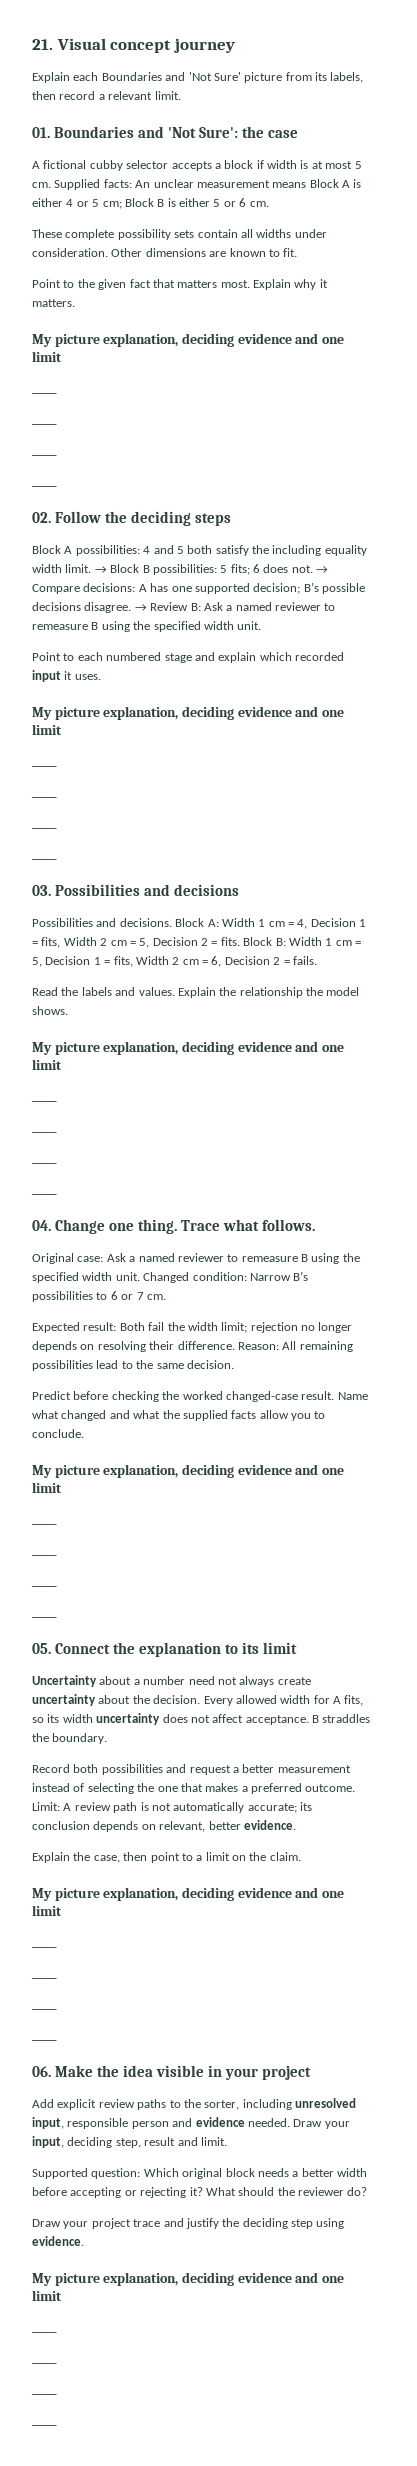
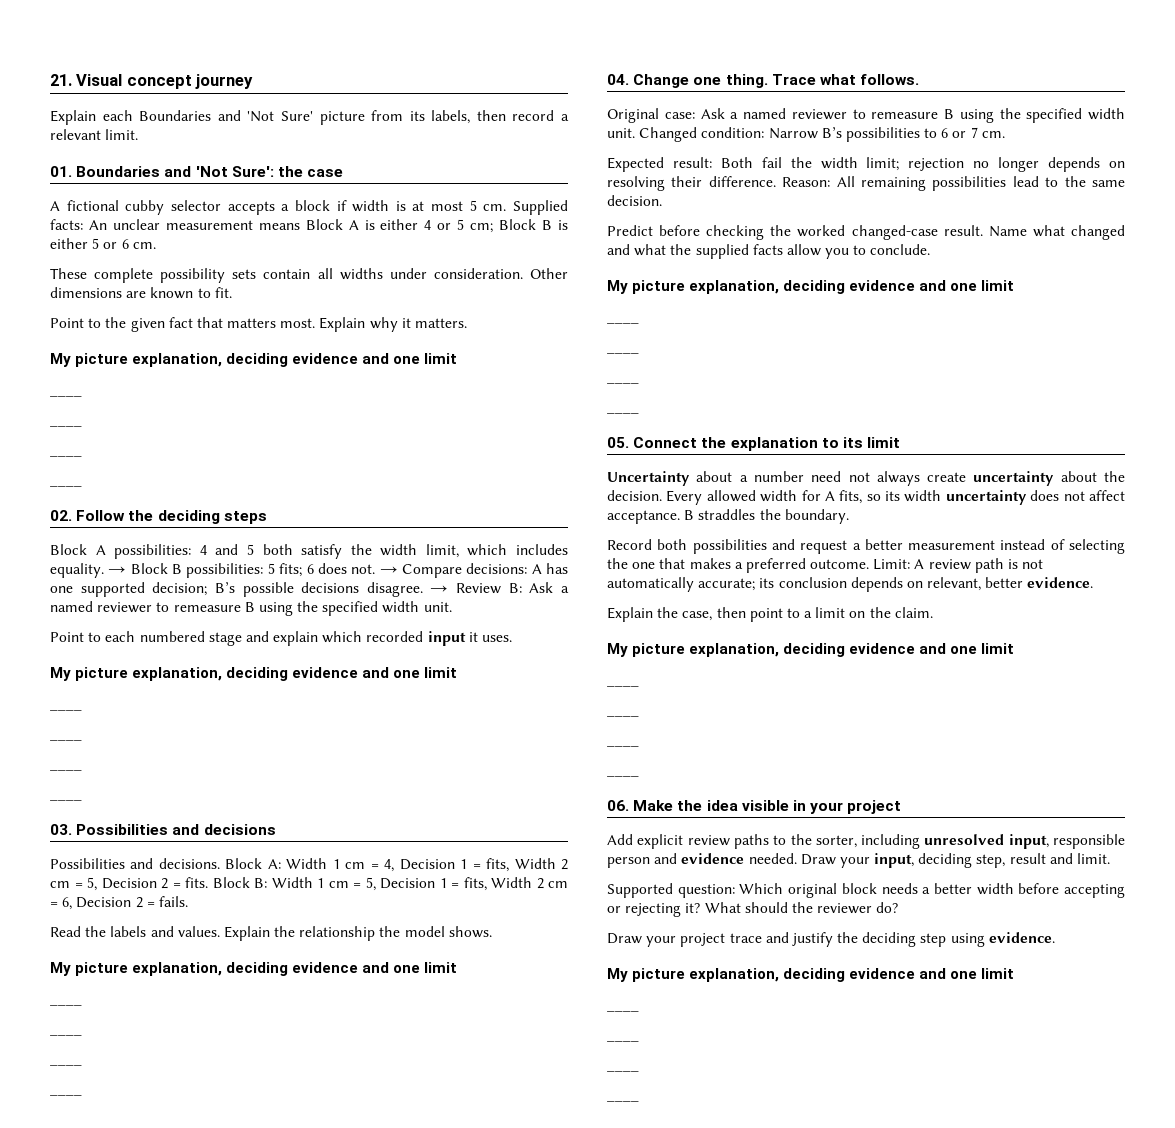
[272,545,367,556] [32,564,92,573] including equality width limit. -> [380,544,568,558] [50,563,104,578] width limit, which includes equality.

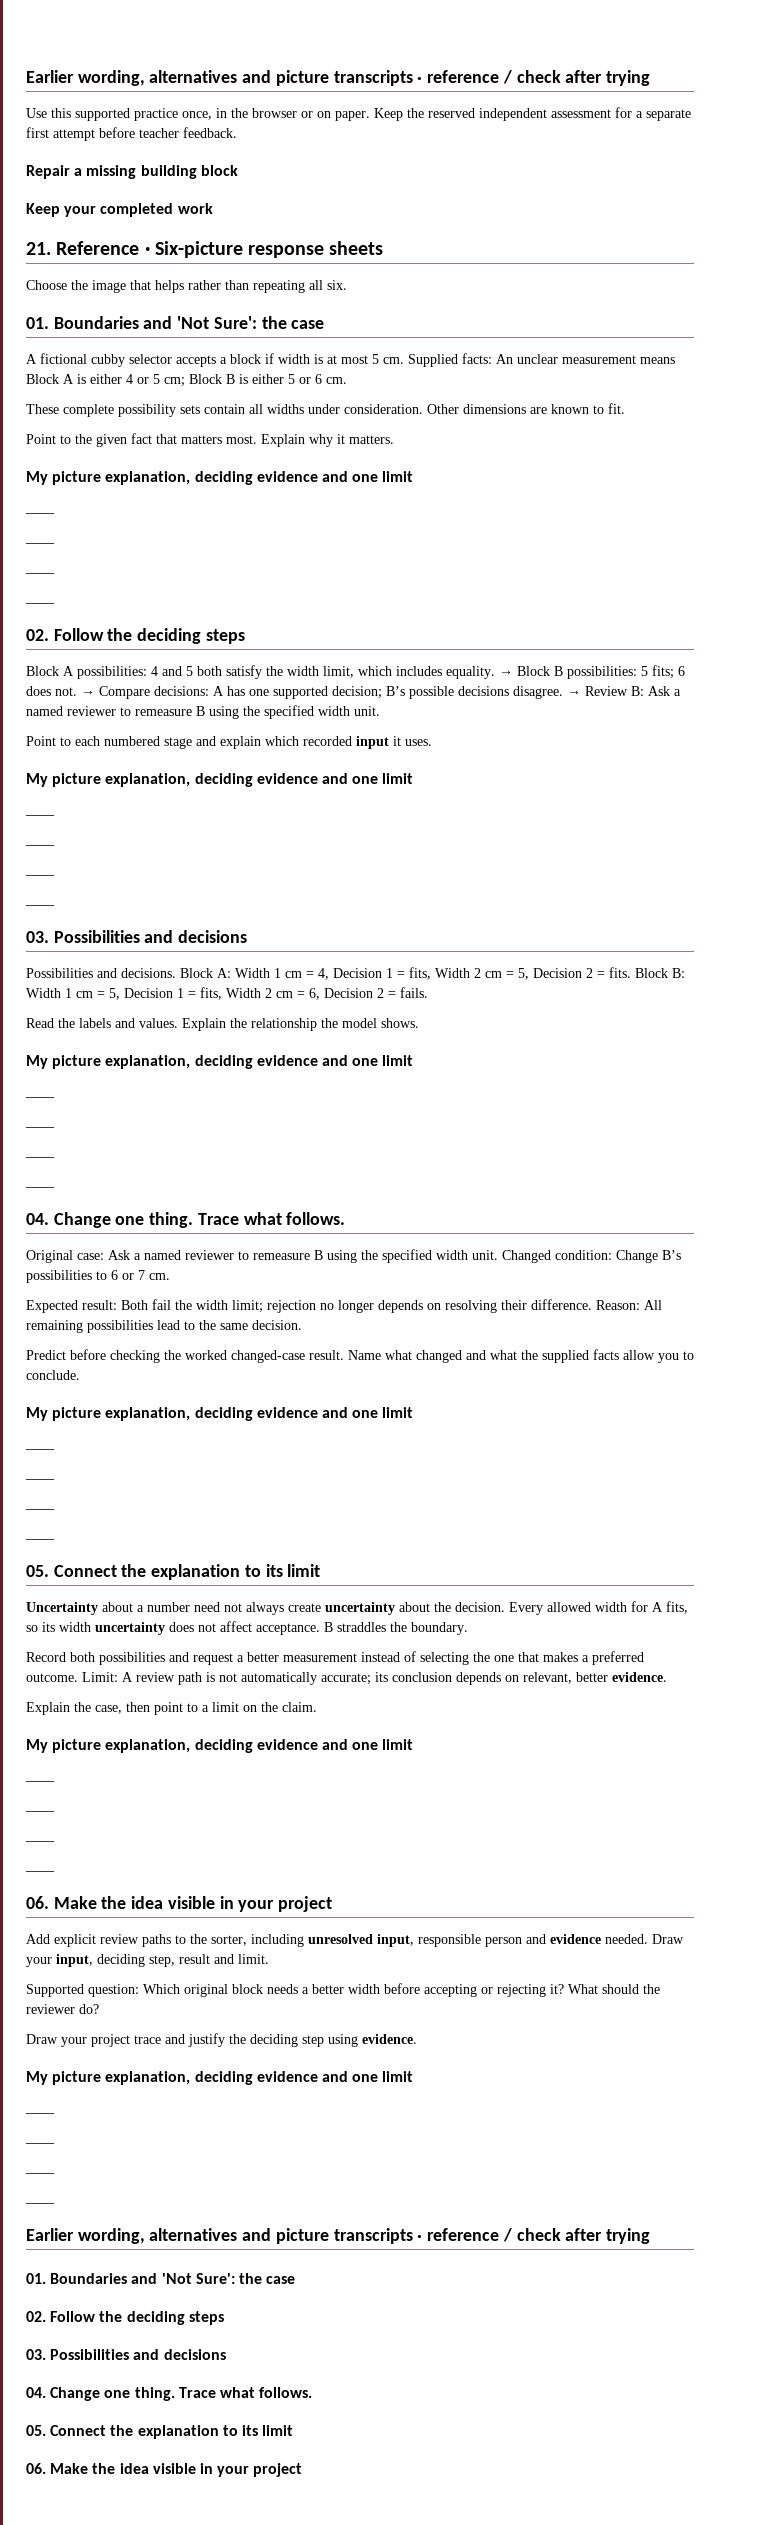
[50,74,254,89] [50,110,569,125] [50,129,139,140] 21. Visual concept journey // Explain each Boundaries and 'Not Sure' picture from its labels, then record a relevant limit. -> [26,70,650,86] [26,107,691,121] [26,127,237,141] [26,165,238,179] [26,203,213,217] [26,241,384,258] [26,280,347,293] Earlier wording, alternatives and picture transcripts · reference / check after trying // Use this supported practice once, in the browser or on paper. Keep the reserved independent assessment for a separate first attempt before teacher feedback. // Repair a missing building block // Keep your completed work // 21. Reference · Six-picture response sheets // Choose the image that helps rather than repeating all six.
[768,128,818,139] Narrow -> [616,1250,658,1263] Change
(639, 1100) none -> [26,2228,650,2244] [26,2273,296,2284] [26,2311,224,2325] [26,2349,226,2360] [26,2387,313,2401] [26,2425,294,2439] [26,2463,303,2477] // Earlier wording, alternatives and picture transcripts · reference / check after trying // 01. Boundaries and 'Not Sure': the case // 02. Follow the deciding steps // 03. Possibilities and decisions // 04. Change one thing. Trace what follows. // 05. Connect the explanation to its limit // 06. Make the idea visible in your project

